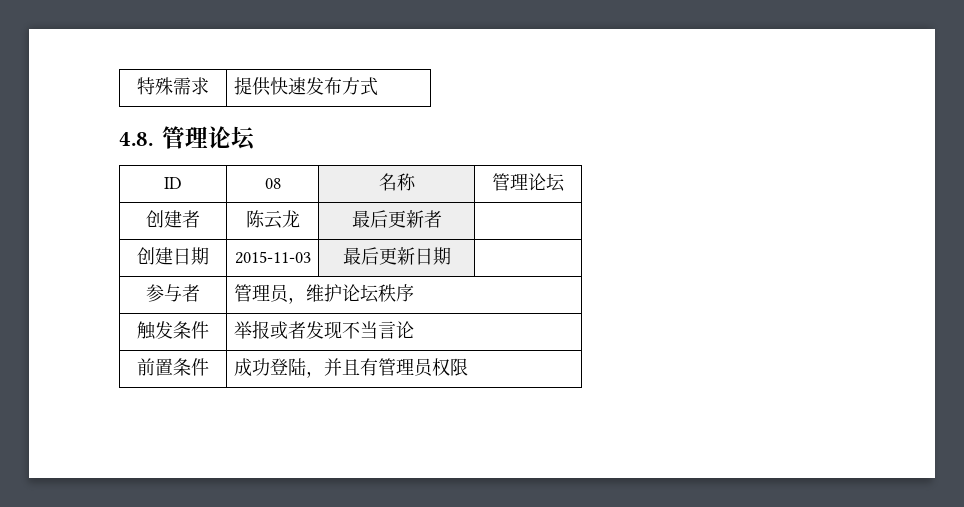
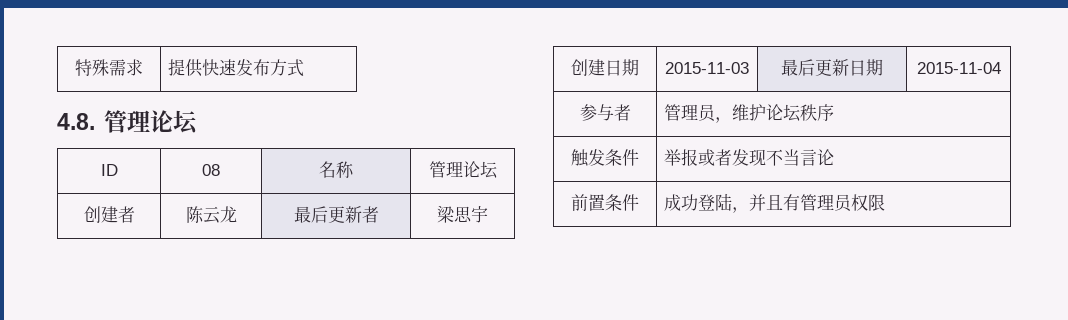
(442, 219) none -> [437,205,488,223] 梁思宇
(451, 256) none -> [916,62,1001,74] 2015-11-04

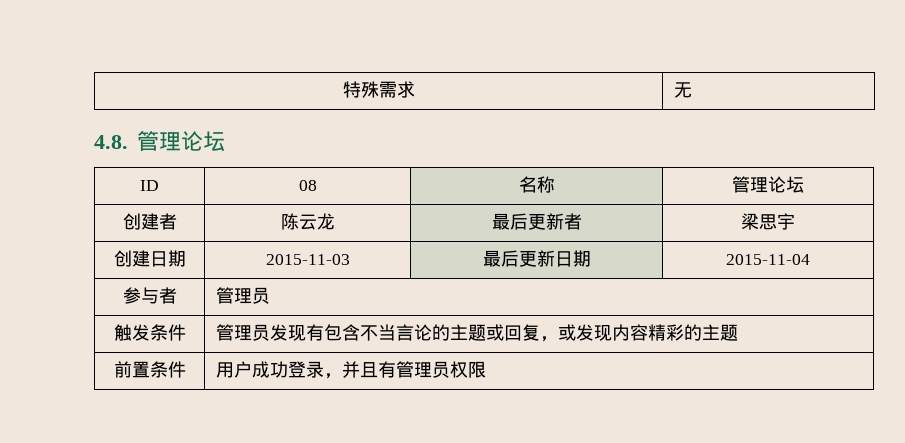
[168,59,305,77] 提供快速发布方式 -> [673,82,692,98] 无
[715,104,835,123] ，维护论坛秩序 -> (270, 295) none
[664,149,835,166] 举报或者发现不当言论 -> [215,324,738,342] 管理员发现有包含不当言论的主题或回复，或发现内容精彩的主题
[664,193,733,211] 成功登陆 -> [215,361,324,378] 用户成功登录

